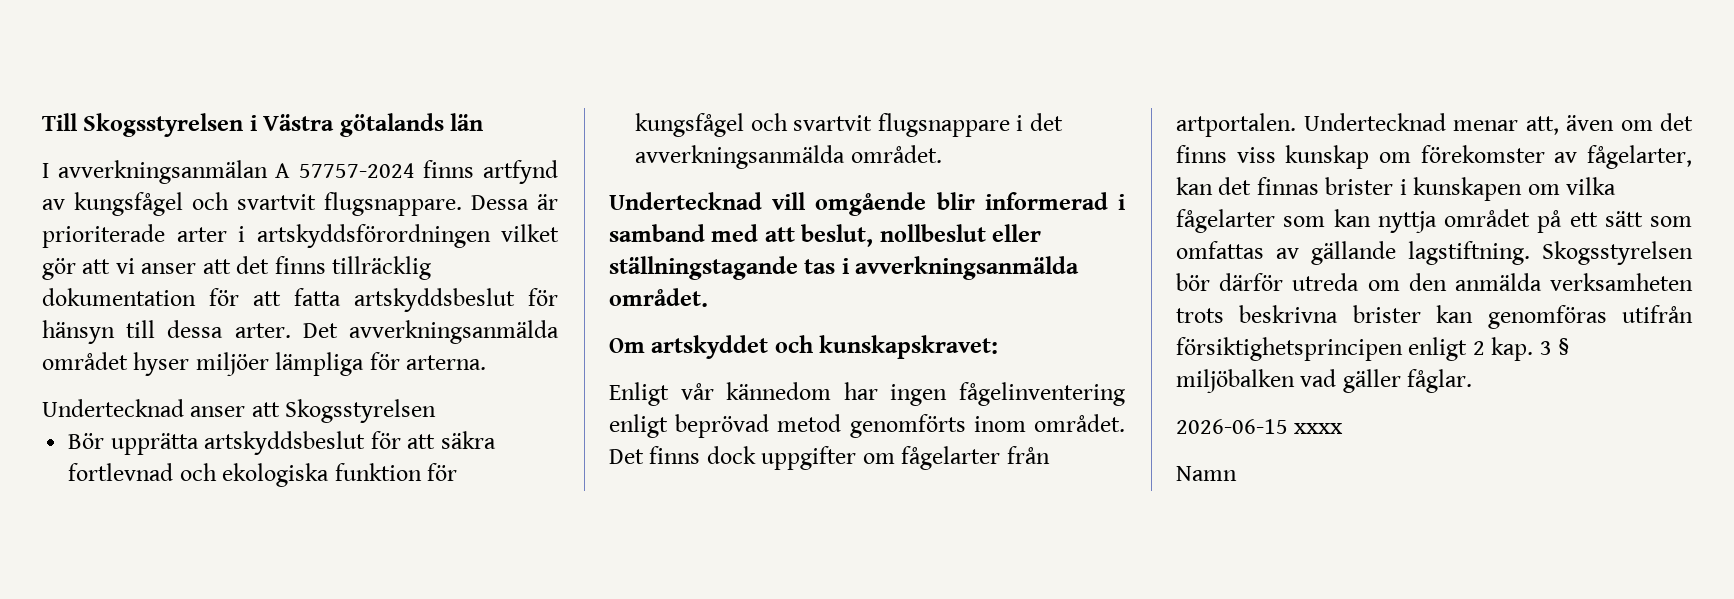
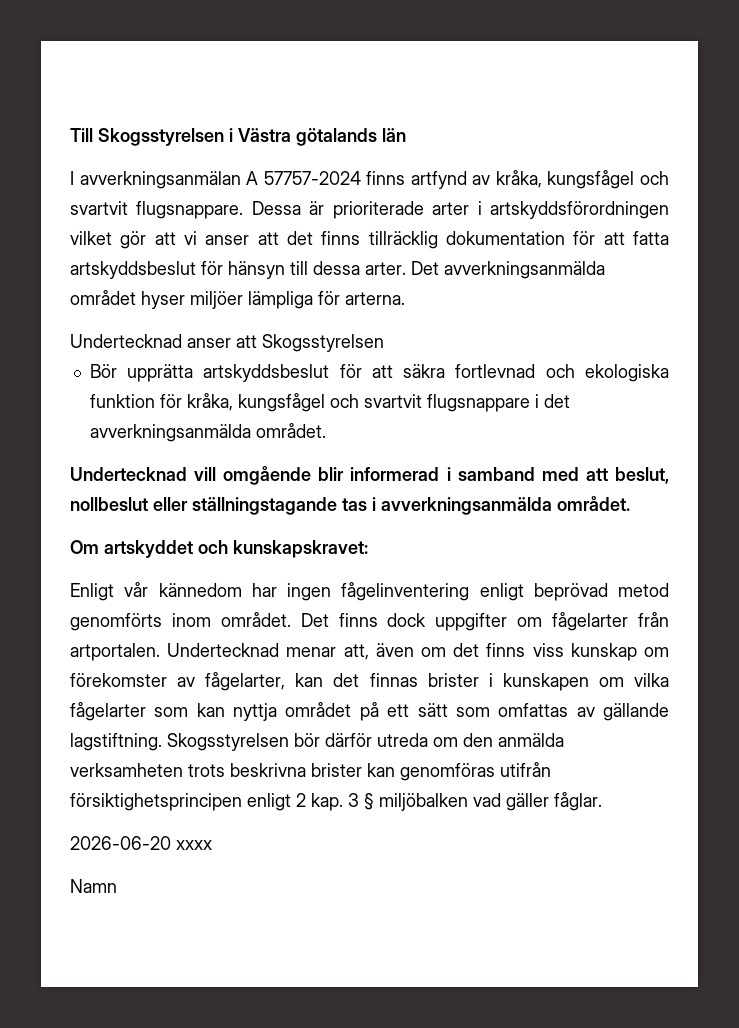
(65, 204) none -> [495,170,542,188] kråka,
(458, 472) none -> [186,393,233,411] kråka,
[1176,419,1288,434] 2026-06-15 -> [70,836,171,850] 2026-06-20

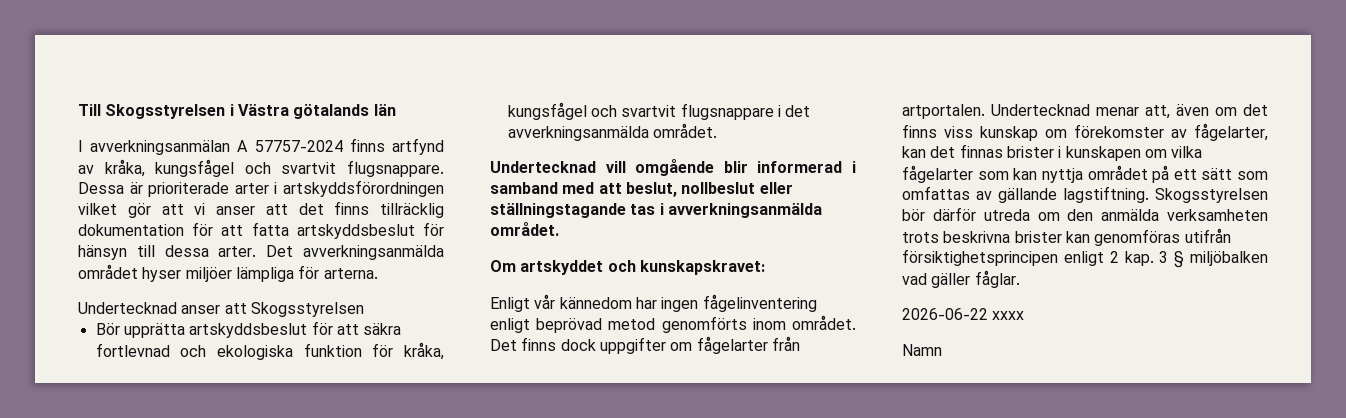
[70,836,171,850] 2026-06-20 -> [902,308,988,320] 2026-06-22

